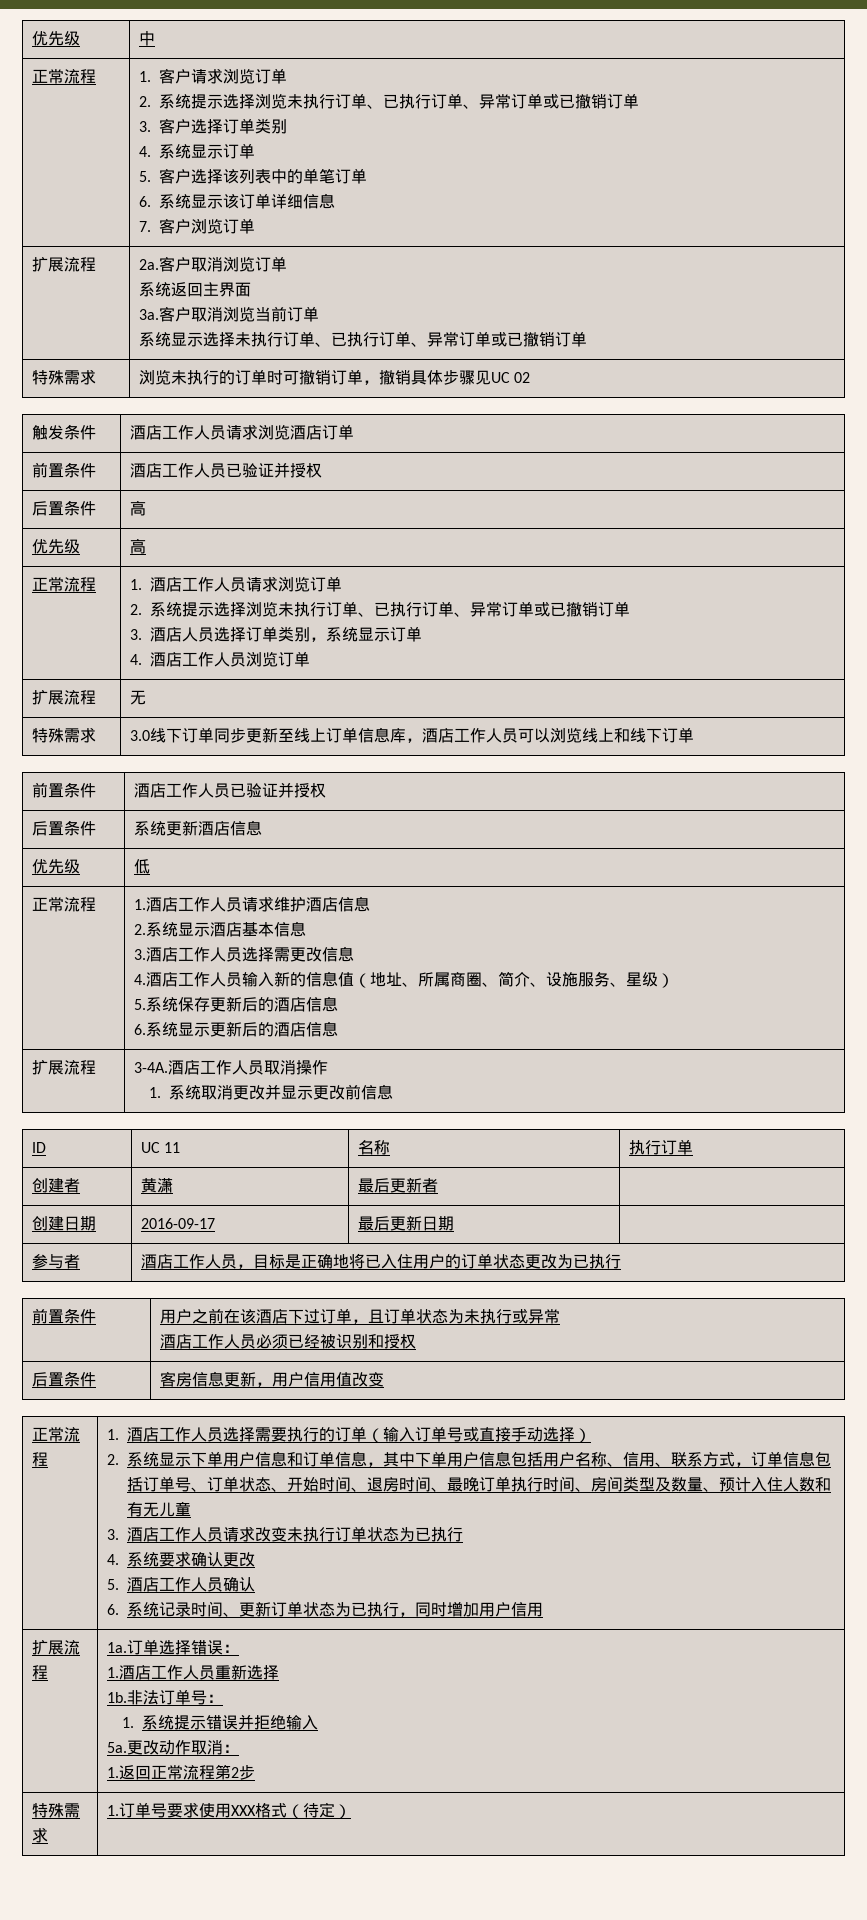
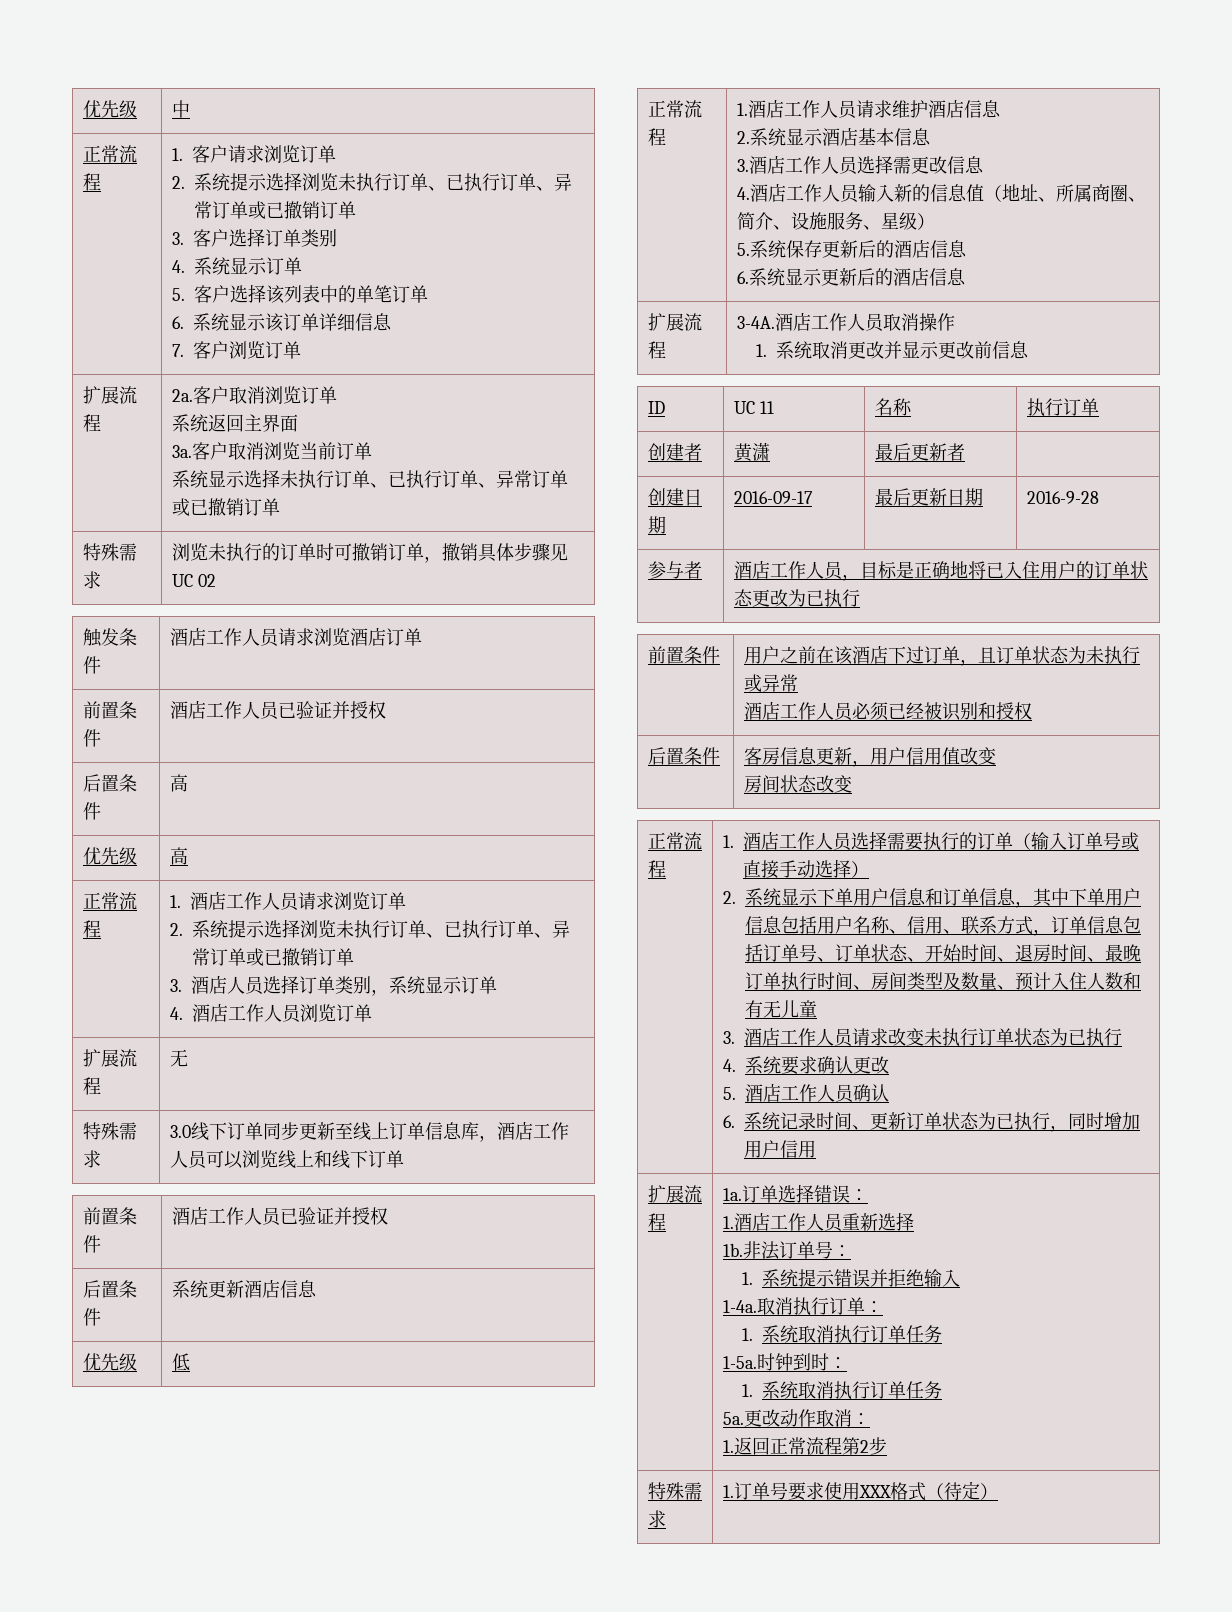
(454, 1223) none -> [1026,491,1099,504] 2016-9-28
(384, 1379) none -> [743,775,852,793] // 房间状态改变
(318, 1722) none -> [722,1297,883,1315] [741,1325,942,1343] [722,1353,847,1371] [741,1381,942,1399] // 1-4a.取消执行订单： // 1.系统取消执行订单任务 // 1-5a.时钟到时： // 1.系统取消执行订单任务

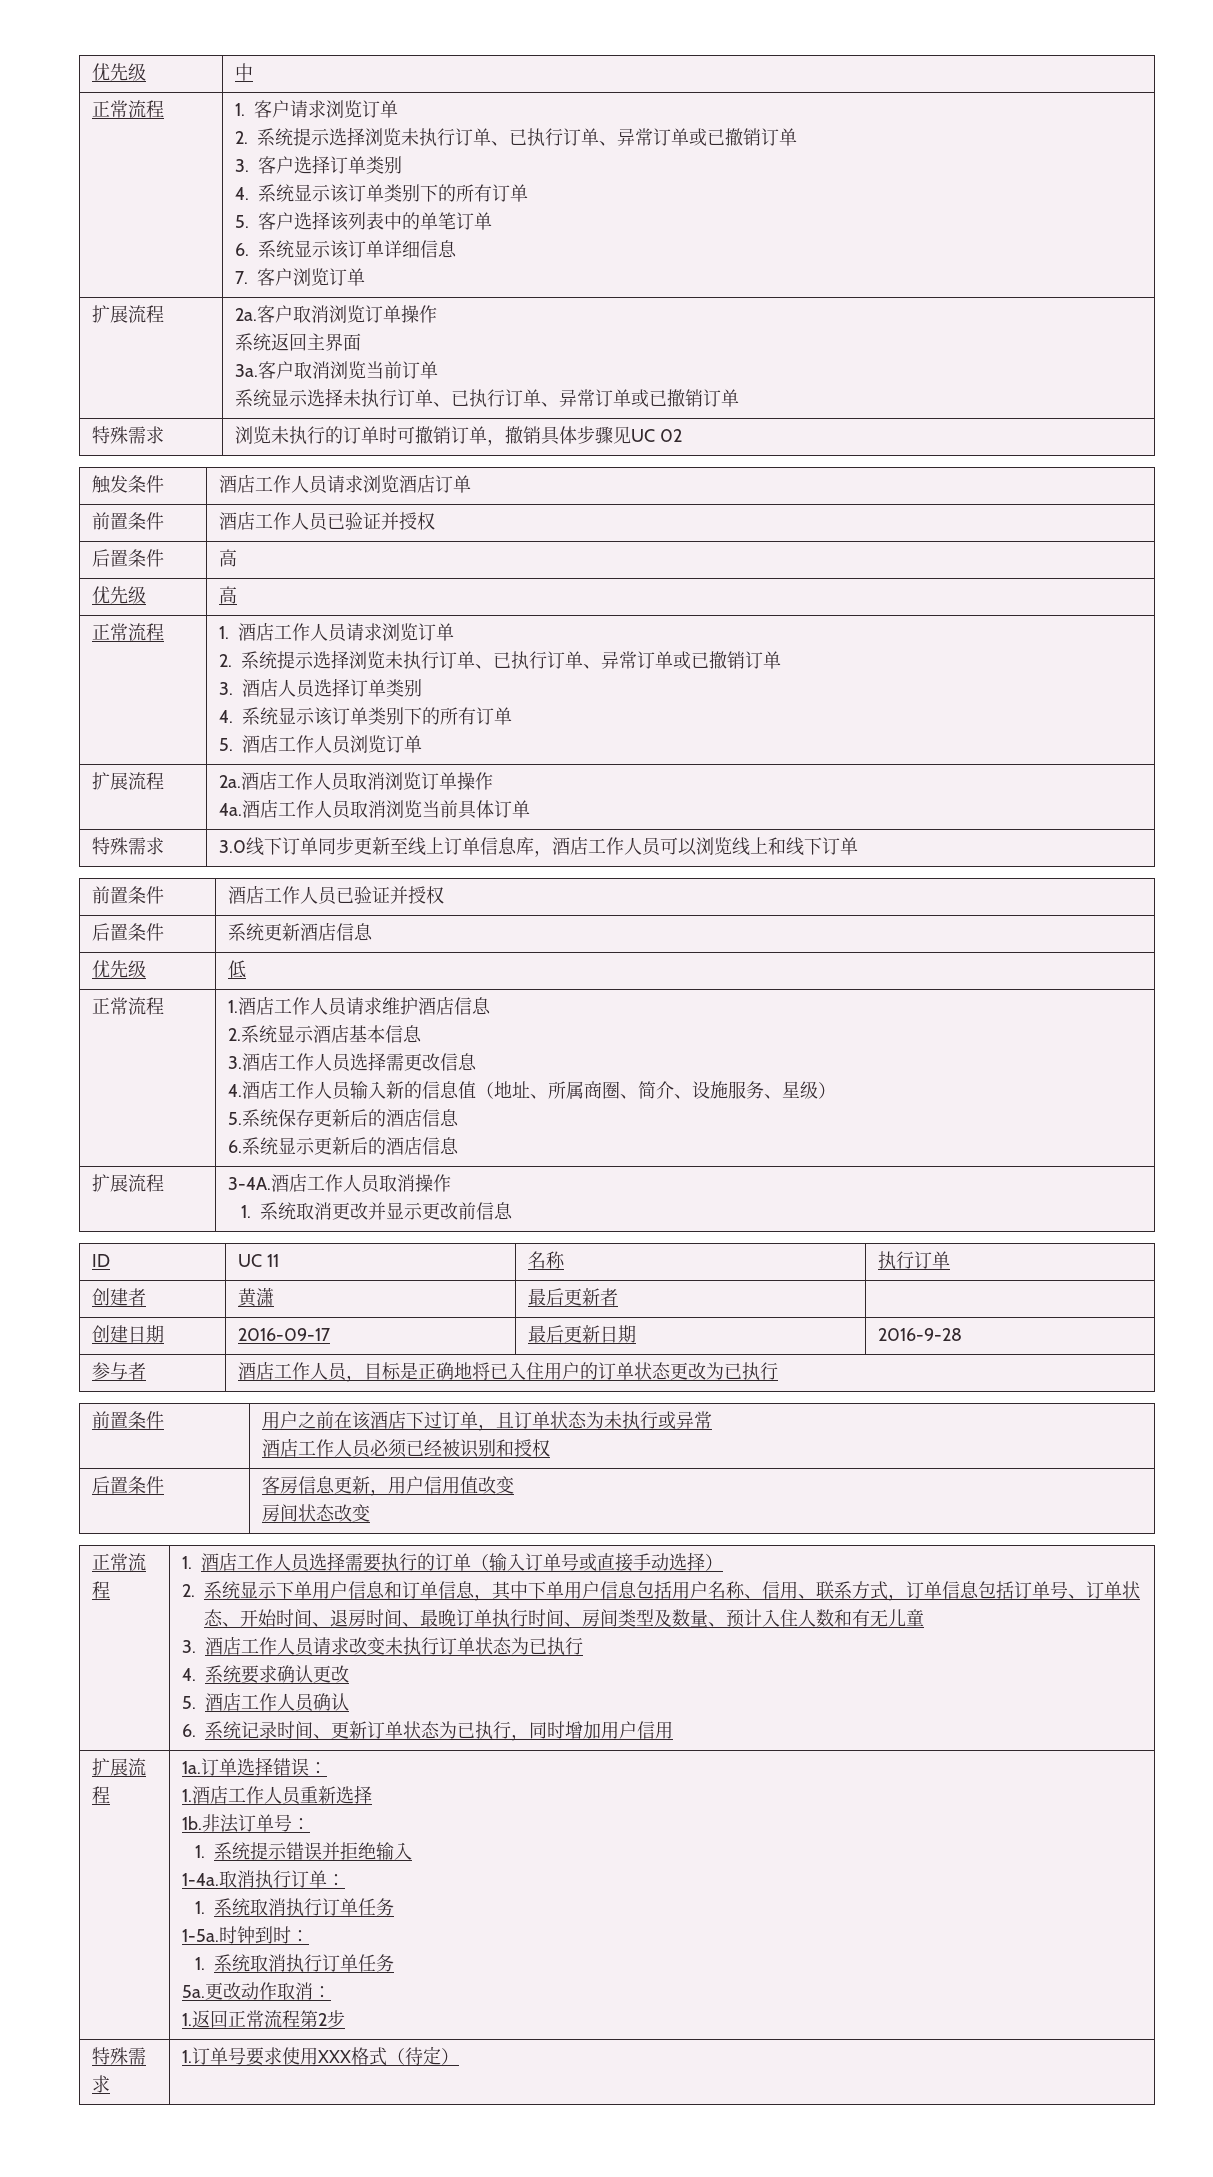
(267, 266) none -> [329,184,492,203] 该订单类别下的所有
(337, 395) none -> [400,305,437,323] 操作
[370,976,497,996] [169,1007,183,1020] ，系统显示订单 // 4. -> [218,707,512,726] [218,738,233,751] // 4.系统显示该订单类别下的所有订单 // 5.
[169,1049,188,1067] 无 -> [218,771,493,791] [218,799,530,819] 2a.酒店工作人员取消浏览订单操作 // 4a.酒店工作人员取消浏览当前具体订单

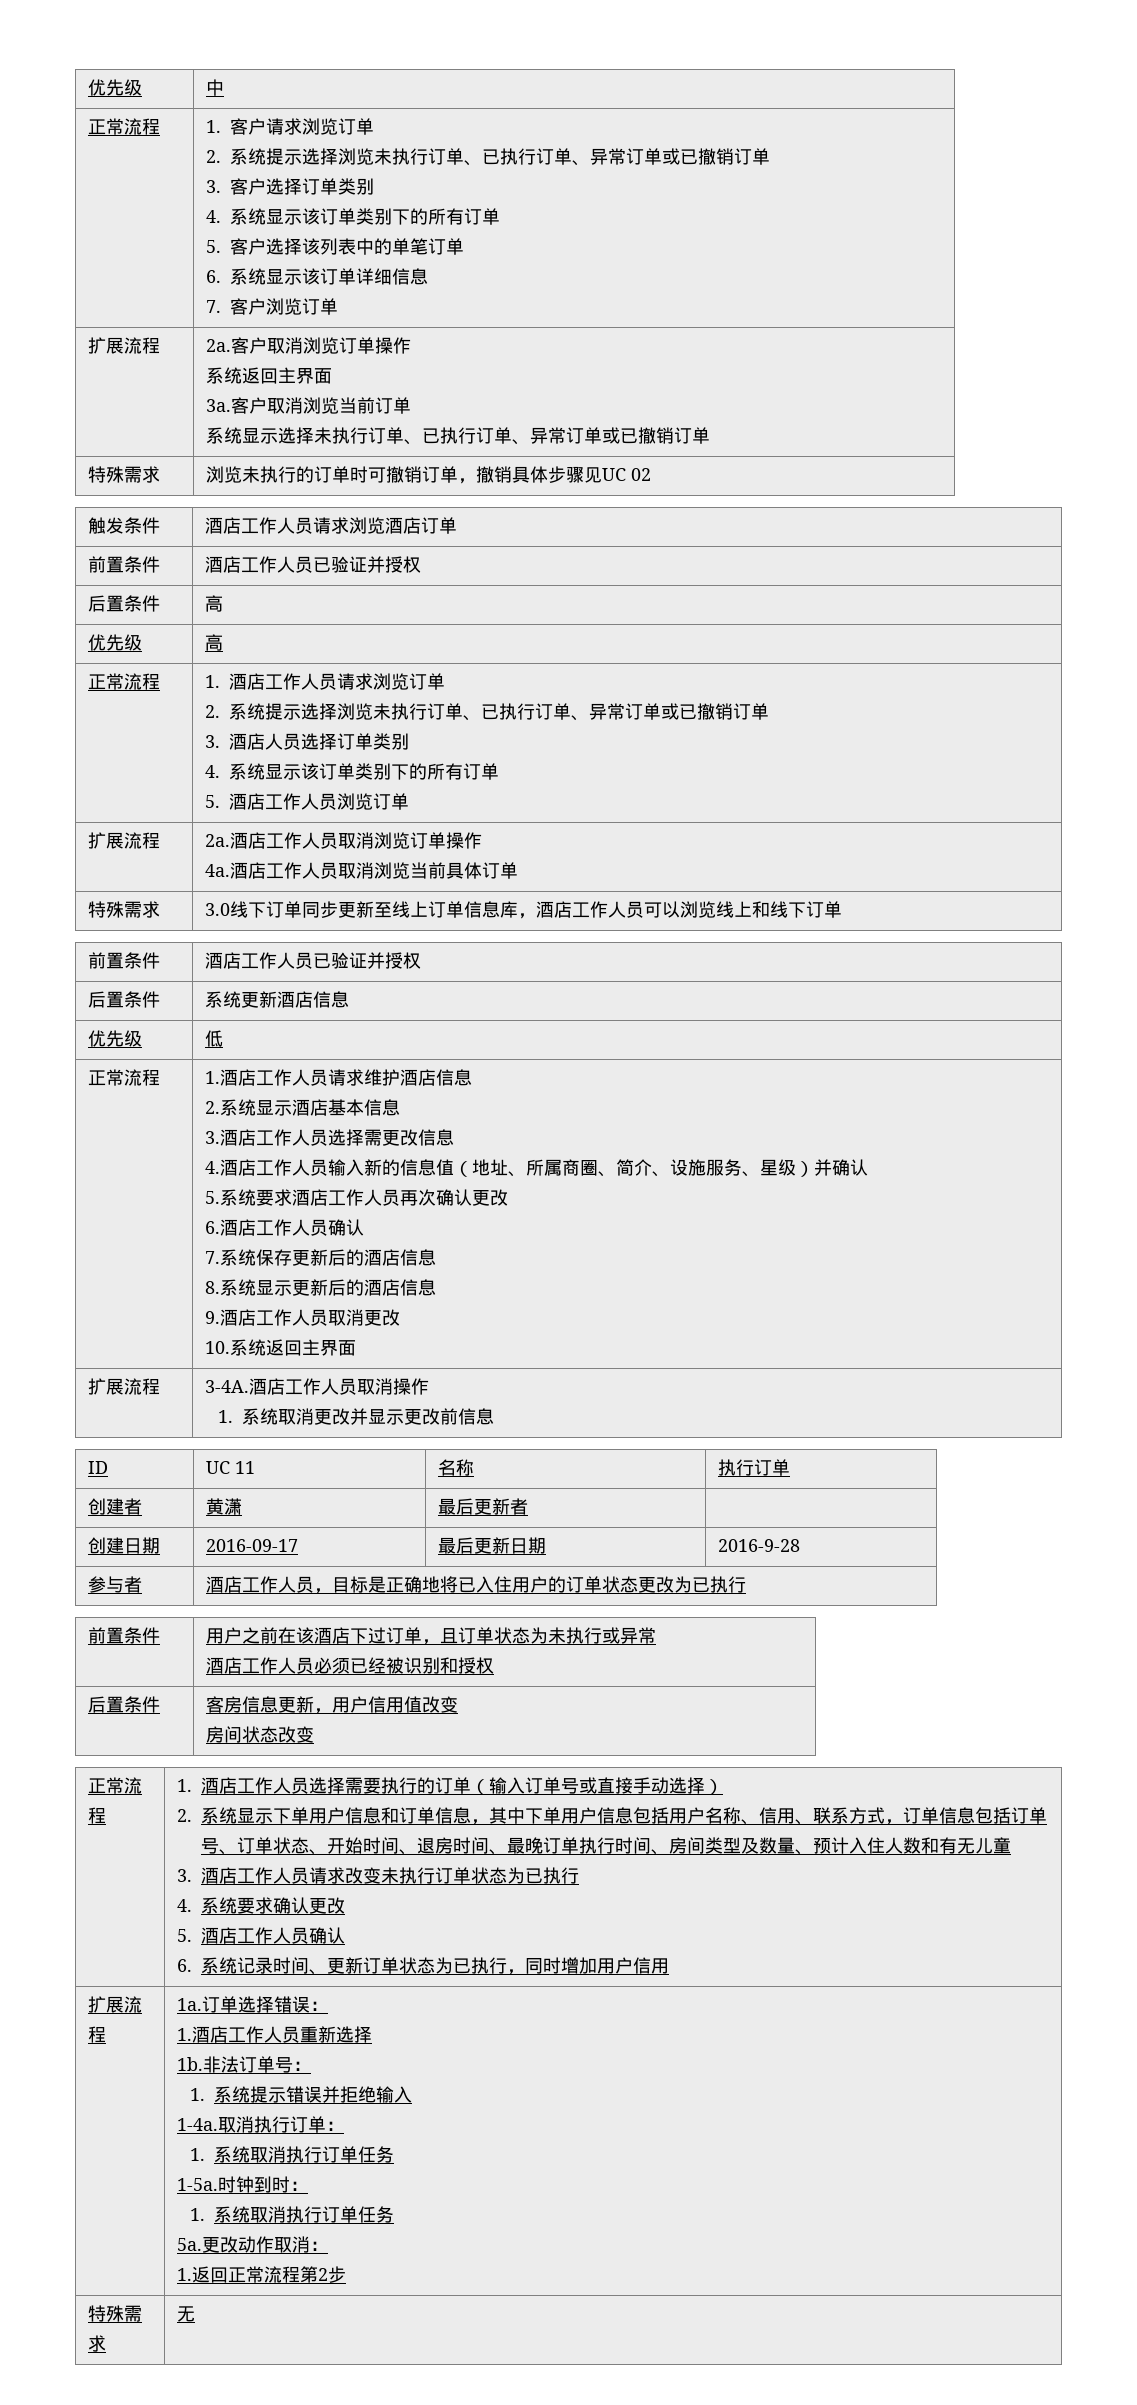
(836, 1090) none -> [814,1159,869,1176] 并确认
(278, 1118) none -> [256,1189,509,1206] [205,1219,365,1236] [205,1249,257,1266] 要求酒店工作人员再次确认更改 // 6.酒店工作人员确认 // 7.系统
[227,1140,242,1153] 6. -> [205,1281,221,1294] 8.
(459, 1146) none -> [205,1309,401,1326] [205,1339,357,1356] // 9.酒店工作人员取消更改 // 10.系统返回主界面
[181,2046,459,2066] 1.订单号要求使用XXX格式（待定） -> [177,2306,196,2322] 无

